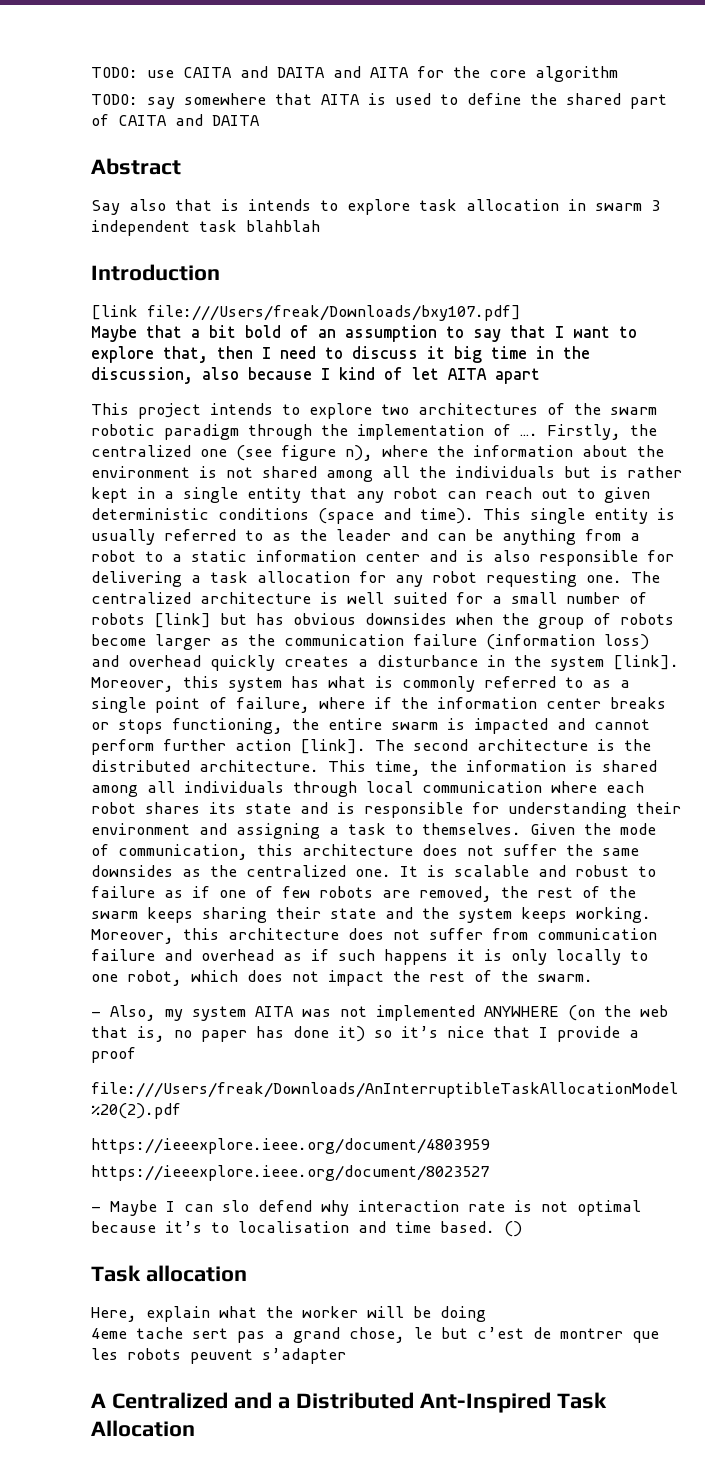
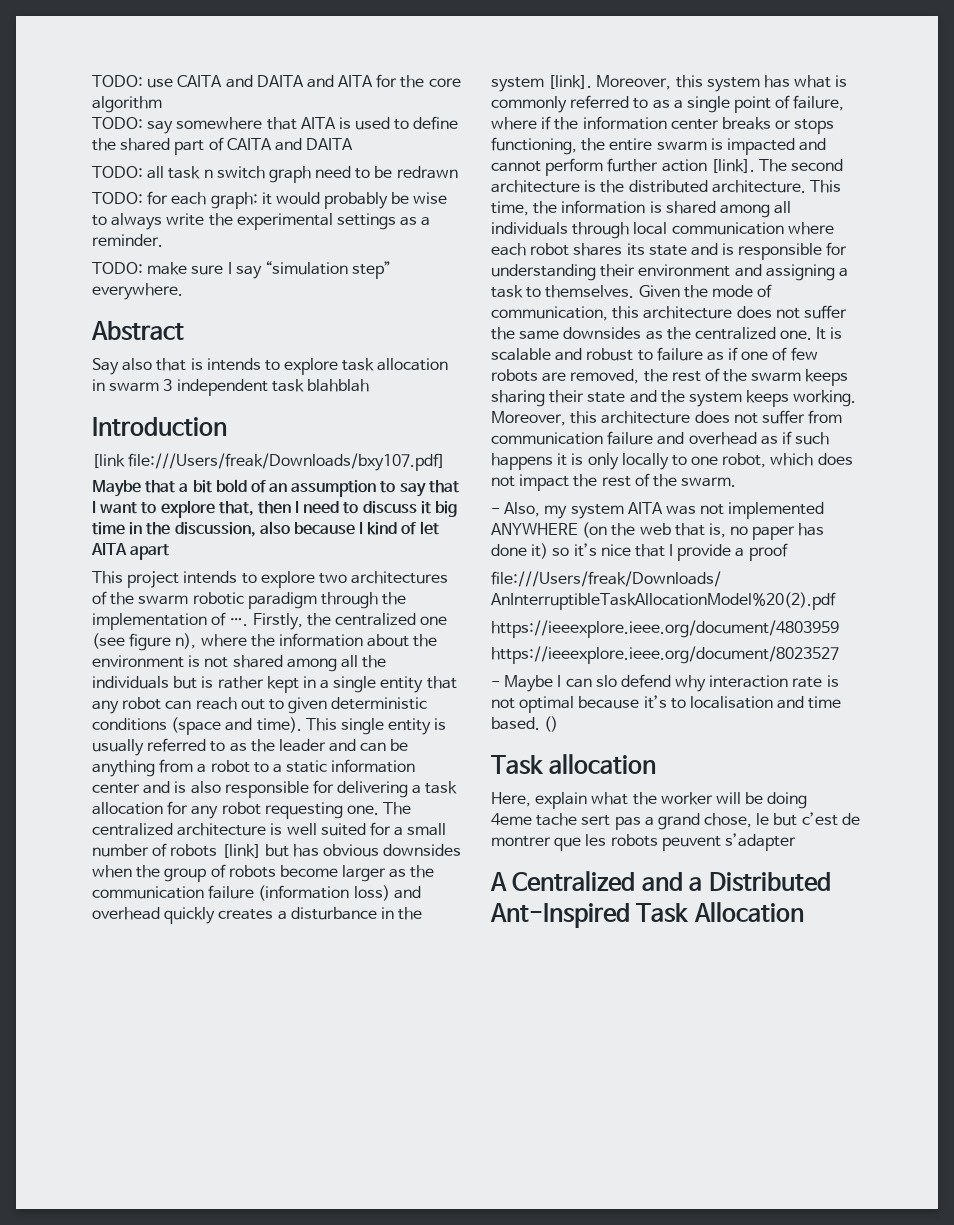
(260, 120) none -> [92,166,458,183] [92,191,448,209] [92,213,431,230] [92,234,163,247] [92,261,392,279] [92,283,183,300] // TODO: all task n switch graph need to be redrawn // TODO: for each graph: it would probably be wise to always write the experimental settings as a reminder. // TODO: make sure I say “simulation step” everywhere.

